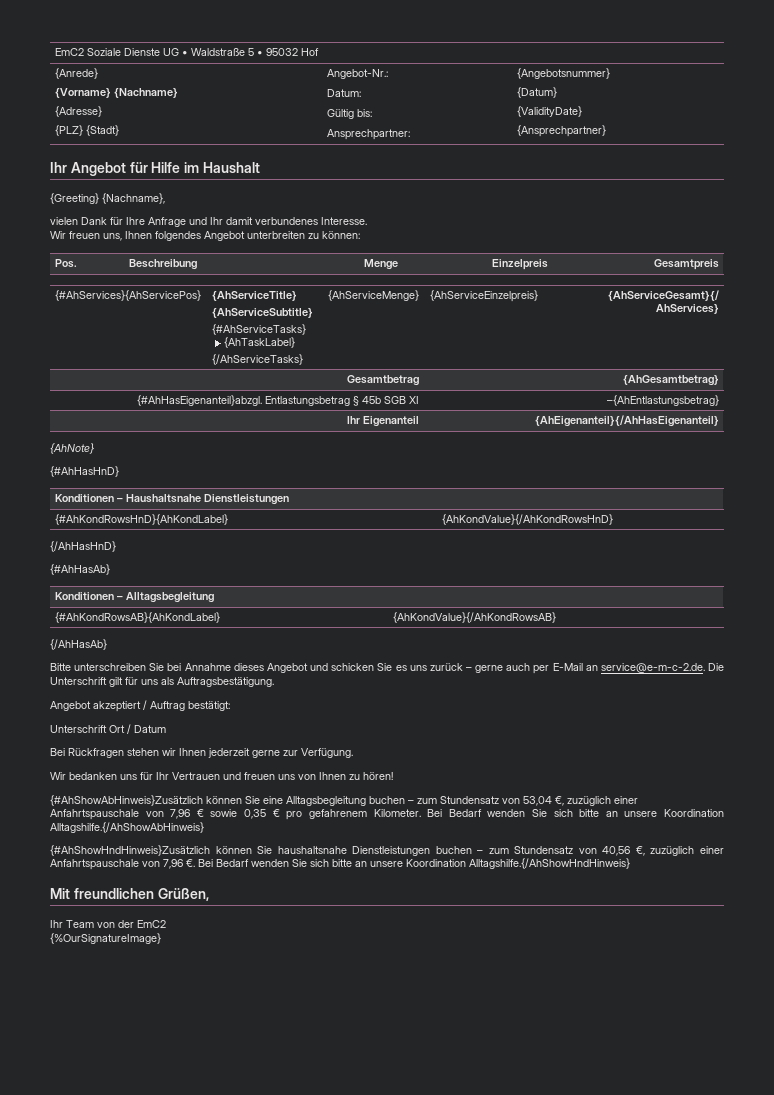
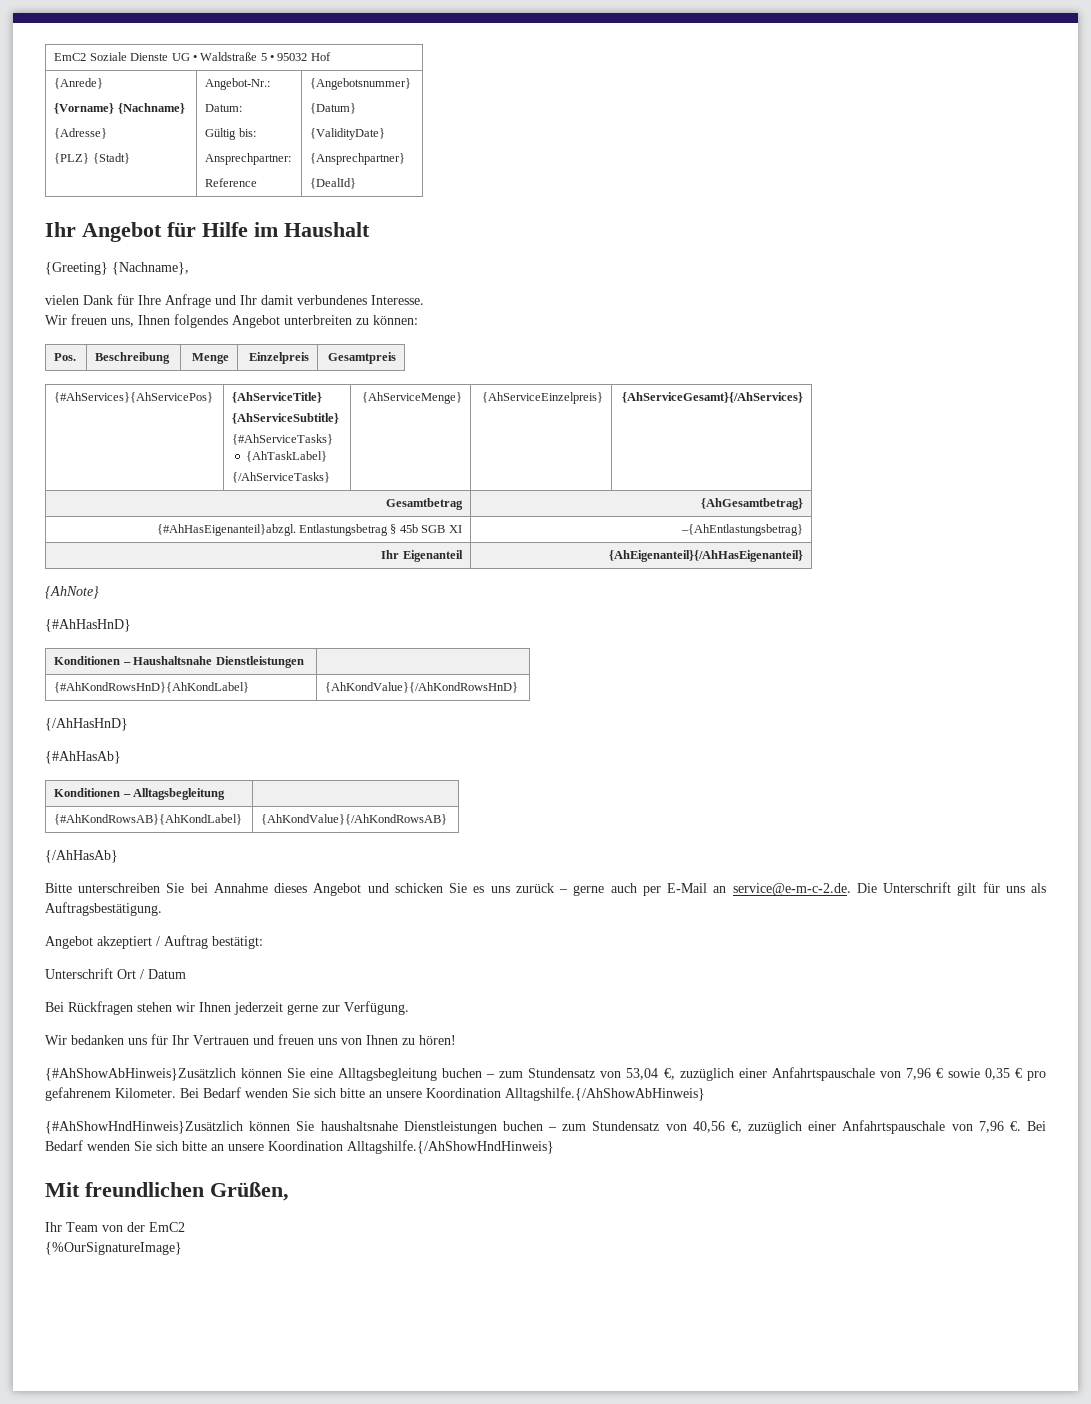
(411, 134) none -> [205,178,258,187] // Reference
(607, 131) none -> [310,178,357,189] // {DealId}

